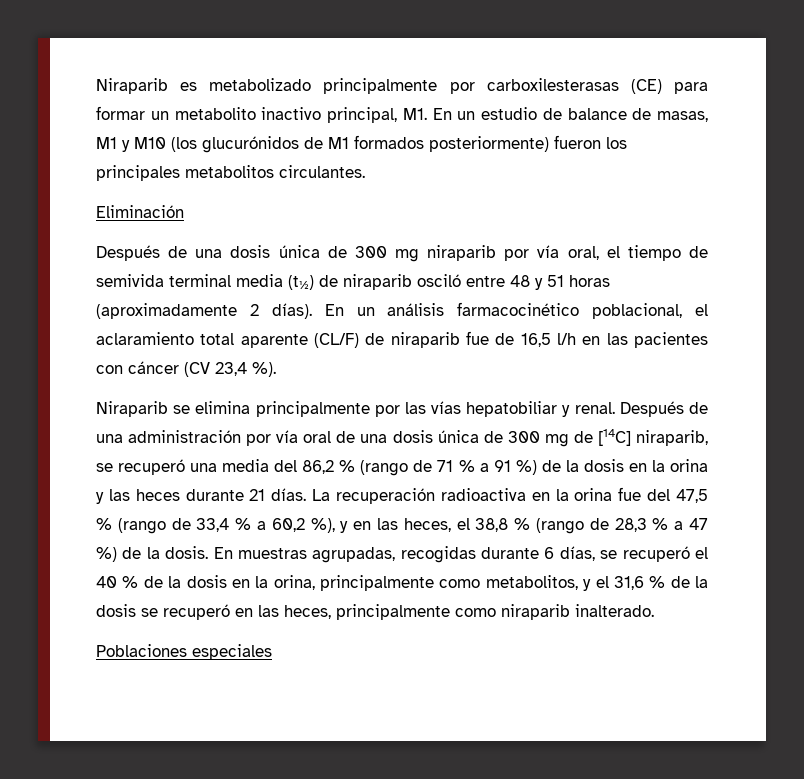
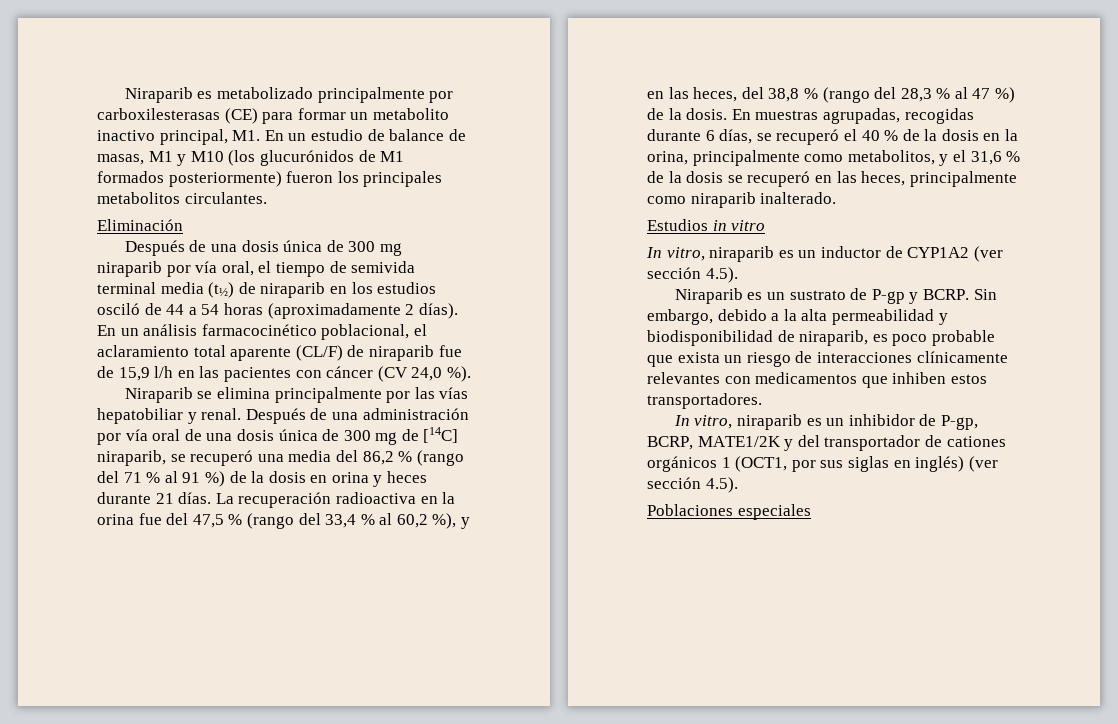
[417,274,564,290] osciló entre 48 y 51 -> [329,282,437,294] [97,303,220,315] en los estudios osciló de 44 a 54
[520,333,551,347] 16,5 -> [118,367,150,381] 15,9
[215,362,247,376] 23,4 -> [411,367,443,381] 24,0
[413,460,433,472] de -> [97,471,119,483] del
[479,463,489,472] a -> [164,471,178,483] al
[651,460,665,472] la -> (328, 479) none
[108,489,130,501] las -> (383, 481) none
[171,518,191,530] de -> [298,513,321,525] del
[257,521,266,530] a -> [379,513,393,525] al
[456,518,470,530] el -> [741,87,764,99] del
[589,518,609,530] de -> [874,87,897,99] del
[674,521,684,530] a -> [954,87,968,99] al
(654, 610) none -> [647,219,766,231] [646,246,1003,262] [647,267,738,283] [674,288,997,304] [647,309,948,325] [647,330,995,346] [647,351,1008,367] [647,372,987,388] [647,393,762,409] [673,414,979,430] [647,435,1006,451] [647,456,998,472] [647,477,738,493] // Estudios in vitro // In vitro, niraparib es un inductor de CYP1A2 (ver sección 4.5). // Niraparib es un sustrato de P-gp y BCRP. Sin embargo, debido a la alta permeabilidad y biodisponibilidad de niraparib, es poco probable que exista un riesgo de interacciones clínicamente relevantes con medicamentos que inhiben estos transportadores. // In vitro, niraparib es un inhibidor de P-gp, BCRP, MATE1/2K y del transportador de cationes orgánicos 1 (OCT1, por sus siglas en inglés) (ver sección 4.5).

